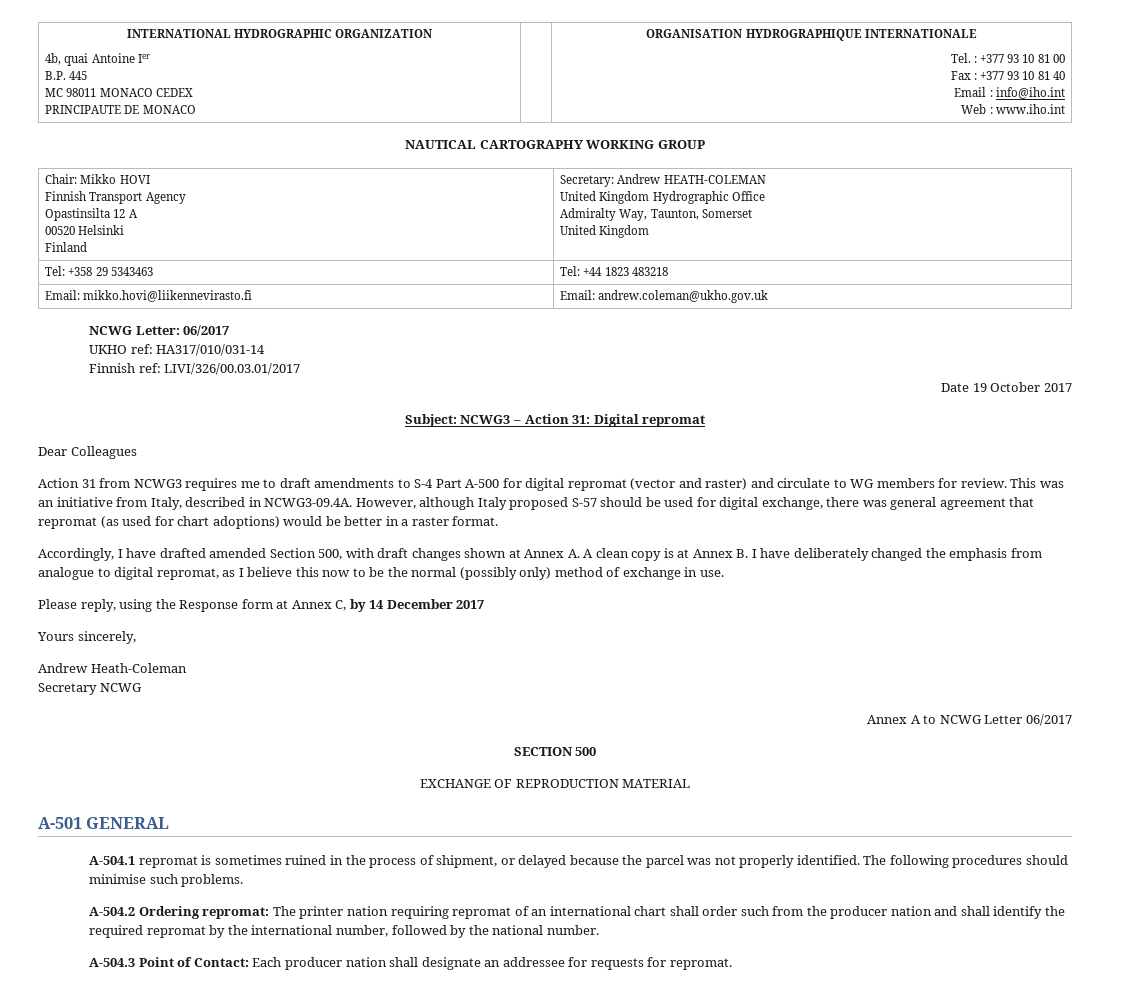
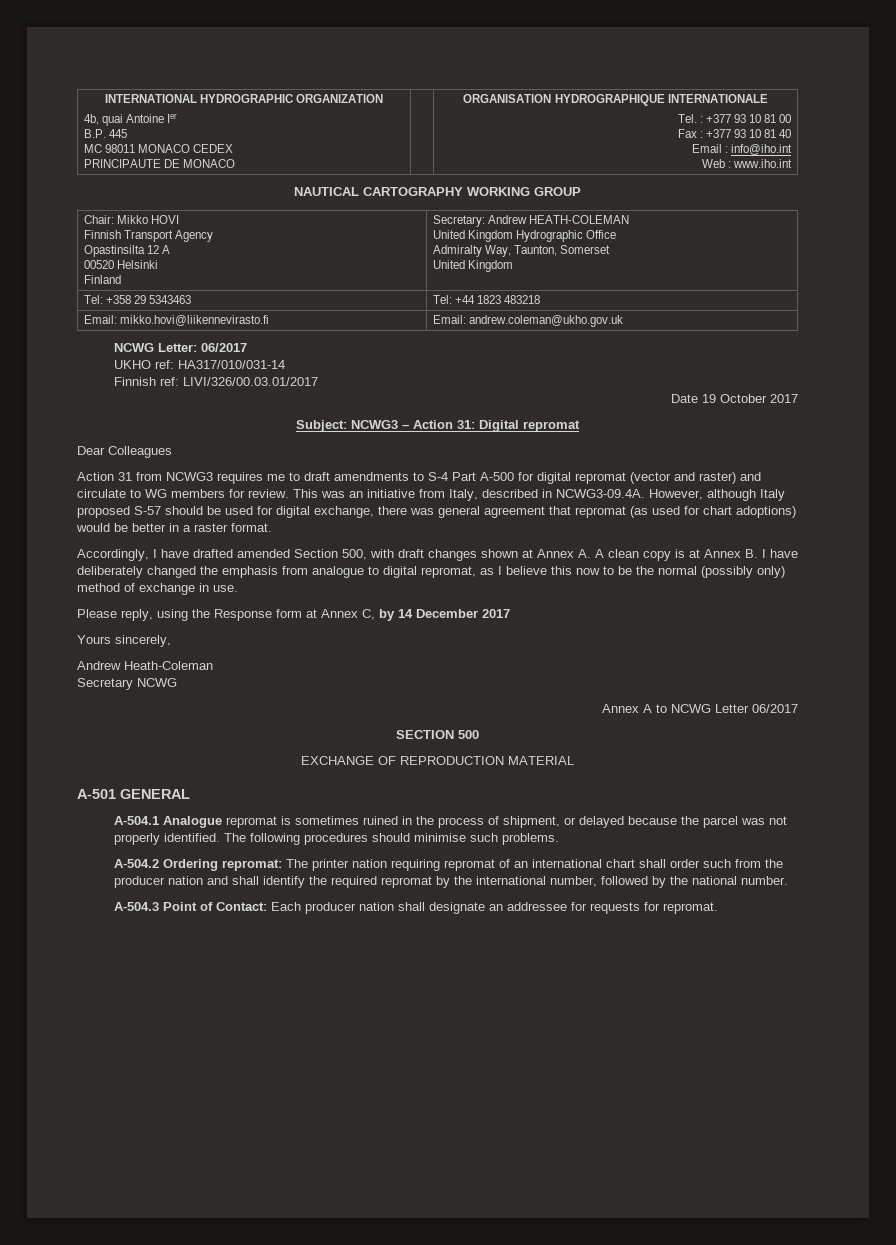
(136, 860) none -> [162,816,222,828] Analogue

